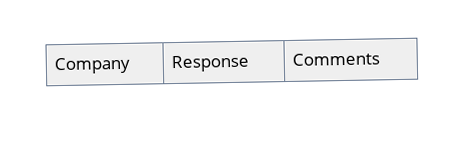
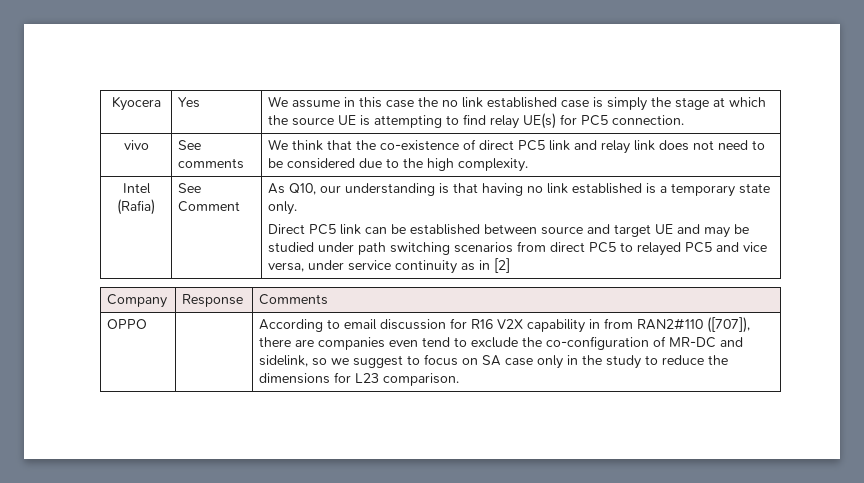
[54,56,131,75] [171,54,250,73] [292,52,381,66] Company | Response | Comments -> [111,96,161,111] [178,97,201,108] [268,96,767,111] [268,113,685,129] [123,140,149,150] [178,140,202,150] [178,158,245,169] [268,139,766,154] [268,158,529,172] [122,183,151,194] [117,199,155,215] [178,183,202,193] [178,201,241,212] [268,183,771,197] [268,201,298,215] [268,224,750,238] [268,241,768,256] [268,258,511,274] [107,294,168,308] [182,294,244,307] [259,294,329,305] [107,319,148,329] [259,317,751,333] [259,336,744,350] [259,354,729,369] [259,372,460,386] Kyocera | Yes | We assume in this case the no link established case is simply the stage at which the source UE is attempting to find relay UE(s) for PC5 connection. // vivo | See comments | We think that the co-existence of direct PC5 link and relay link does not need to be considered due to the high complexity. // Intel (Rafia) | See Comment | As Q10, our understanding is that having no link established is a temporary state only. // Direct PC5 link can be established between source and target UE and may be studied under path switching scenarios from direct PC5 to relayed PC5 and vice versa, under service continuity as in [2] // Company | Response | Comments // OPPO | | According to email discussion for R16 V2X capability in from RAN2#110 ([707]), there are companies even tend to exclude the co-configuration of MR-DC and sidelink, so we suggest to focus on SA case only in the study to reduce the dimensions for L23 comparison.

